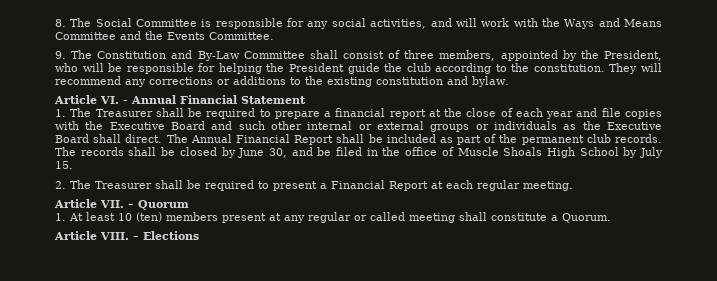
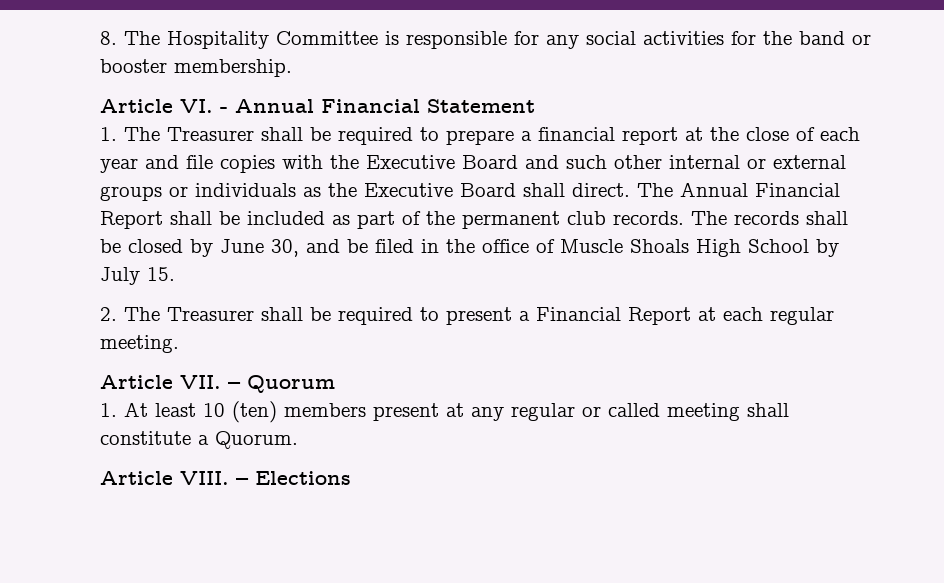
[95,18,132,27] Social -> [167,31,269,49] Hospitality
[370,18,663,29] [55,31,274,40] [55,50,662,61] [55,63,662,74] [55,76,509,87] activities, and will work with the Ways and Means Committee and the Events Committee. // 9. The Constitution and By-Law Committee shall consist of three members, appointed by the President, who will be responsible for helping the President guide the club according to the constitution. They will recommend any corrections or additions to the existing constitution and bylaw. -> [643,31,871,45] [100,59,292,77] activities for the band or booster membership.

